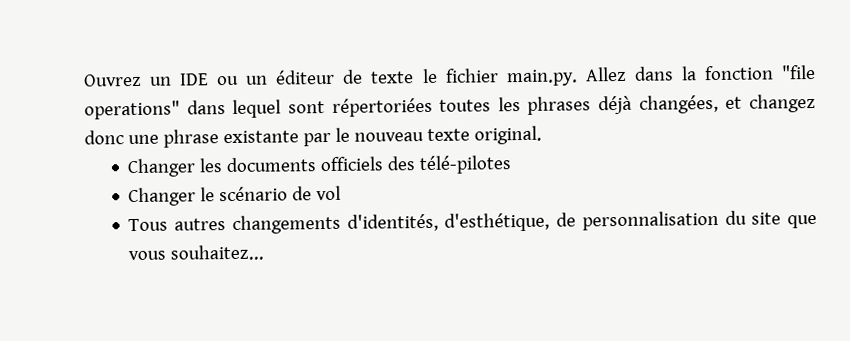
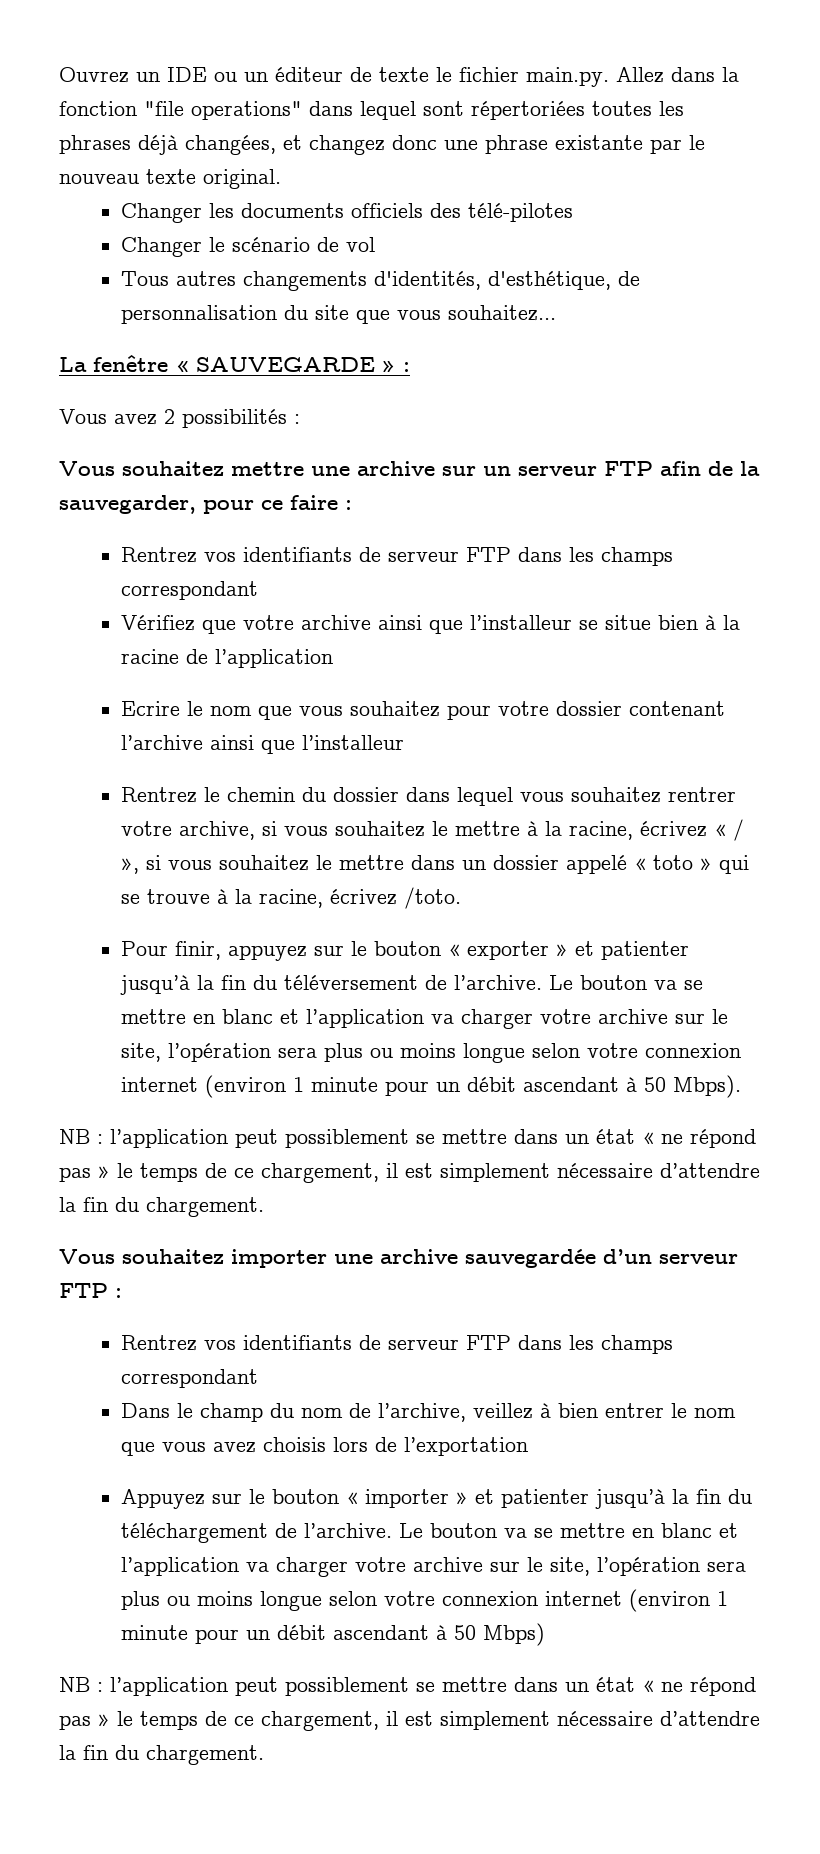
(265, 252) none -> [59,355,410,372] [59,409,300,428] [59,461,760,476] [59,495,352,514] [121,547,674,566] [121,581,259,600] [121,615,741,634] [121,649,334,668] [121,701,726,720] [121,735,405,754] [121,787,737,806] [121,819,745,841] [121,855,750,874] [121,887,462,909] [121,941,690,961] [120,975,704,995] [121,1009,729,1029] [121,1043,742,1063] [121,1075,742,1098] [59,1129,756,1148] [59,1163,760,1183] [59,1197,264,1217] [59,1249,738,1268] [59,1283,122,1298] [121,1335,674,1354] [121,1369,259,1388] [121,1403,737,1422] [121,1437,529,1456] [121,1489,753,1509] [121,1523,739,1543] [121,1557,747,1577] [121,1589,729,1612] [121,1623,546,1646] [59,1677,756,1696] [59,1711,760,1731] [59,1745,264,1765] // La fenêtre « SAUVEGARDE » : // Vous avez 2 possibilités : // Vous souhaitez mettre une archive sur un serveur FTP afin de la sauvegarder, pour ce faire : // Rentrez vos identifiants de serveur FTP dans les champs correspondant // Vérifiez que votre archive ainsi que l’installeur se situe bien à la racine de l’application // Ecrire le nom que vous souhaitez pour votre dossier contenant l’archive ainsi que l’installeur // Rentrez le chemin du dossier dans lequel vous souhaitez rentrer votre archive, si vous souhaitez le mettre à la racine, écrivez « / », si vous souhaitez le mettre dans un dossier appelé « toto » qui se trouve à la racine, écrivez /toto. // Pour finir, appuyez sur le bouton « exporter » et patienter jusqu’à la fin du téléversement de l’archive. Le bouton va se mettre en blanc et l’application va charger votre archive sur le site, l’opération sera plus ou moins longue selon votre connexion internet (environ 1 minute pour un débit ascendant à 50 Mbps). // NB : l’application peut possiblement se mettre dans un état « ne répond pas » le temps de ce chargement, il est simplement nécessaire d’attendre la fin du chargement. // Vous souhaitez importer une archive sauvegardée d’un serveur FTP : // Rentrez vos identifiants de serveur FTP dans les champs correspondant // Dans le champ du nom de l’archive, veillez à bien entrer le nom que vous avez choisis lors de l’exportation // Appuyez sur le bouton « importer » et patienter jusqu’à la fin du téléchargement de l’archive. Le bouton va se mettre en blanc et l’application va charger votre archive sur le site, l’opération sera plus ou moins longue selon votre connexion internet (environ 1 minute pour un débit ascendant à 50 Mbps) // NB : l’application peut possiblement se mettre dans un état « ne répond pas » le temps de ce chargement, il est simplement nécessaire d’attendre la fin du chargement.

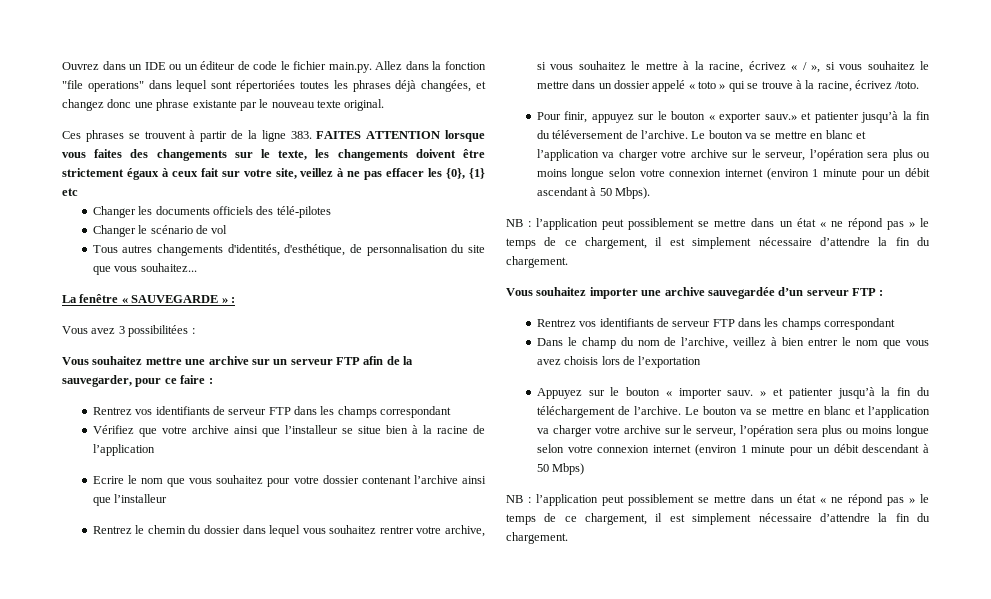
(129, 75) none -> [102,61,126,70] dans
[379,67,429,82] texte -> [253,61,278,70] code
(281, 179) none -> [62,130,485,142] [62,149,485,161] [62,168,486,180] [62,188,78,196] // Ces phrases se trouvent à partir de la ligne 383. FAITES ATTENTION lorsque vous faites des changements sur le texte, les changements doivent être strictement égaux à ceux fait sur votre site, veillez à ne pas effacer les {0}, {1} etc
[164,409,287,428] 2 possibilités -> [118,325,189,337] 3 possibilitées
[556,944,569,956] » -> [764,114,797,120] sauv.»
[121,1043,162,1062] site, -> [765,152,806,161] serveur,
(450, 1498) none -> [727,390,754,396] sauv.
[550,1557,591,1576] site, -> [696,428,737,437] serveur,
[333,1625,430,1640] ascendant -> [862,444,920,453] descendant

